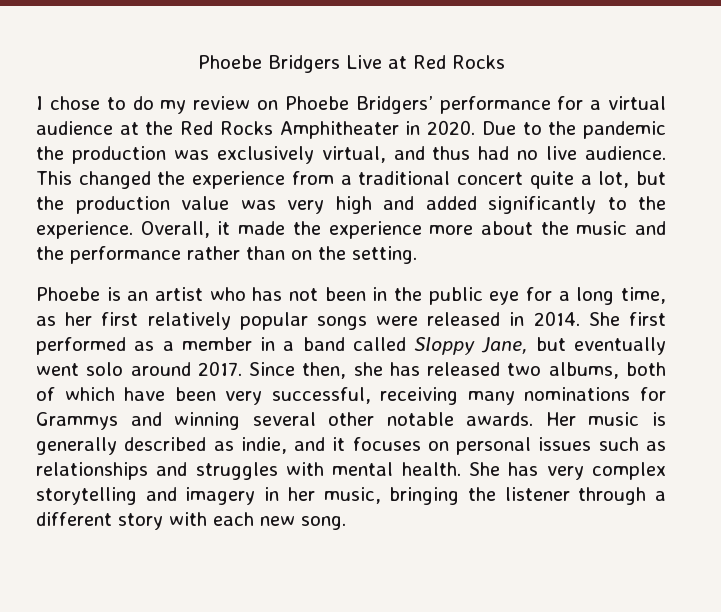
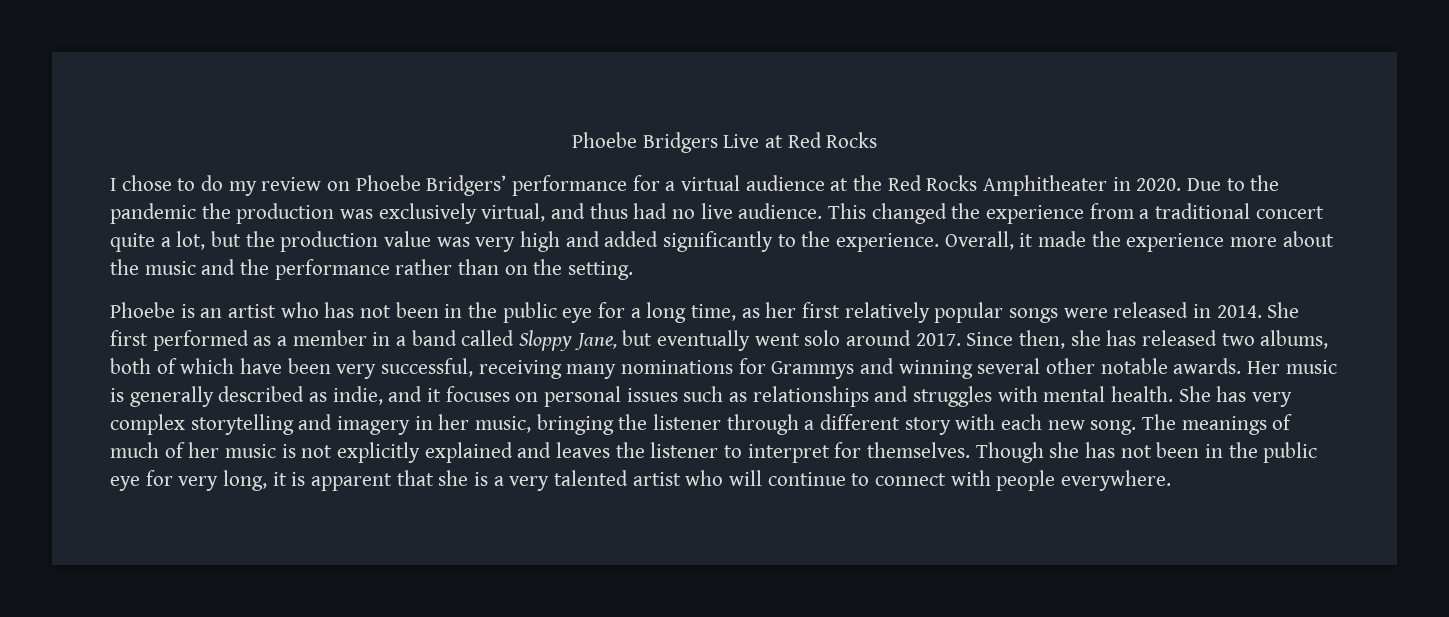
(346, 523) none -> [1142,414,1293,435] [110,442,1318,463] [110,470,1172,491] The meanings of much of her music is not explicitly explained and leaves the listener to interpret for themselves. Though she has not been in the public eye for very long, it is apparent that she is a very talented artist who will continue to connect with people everywhere.

